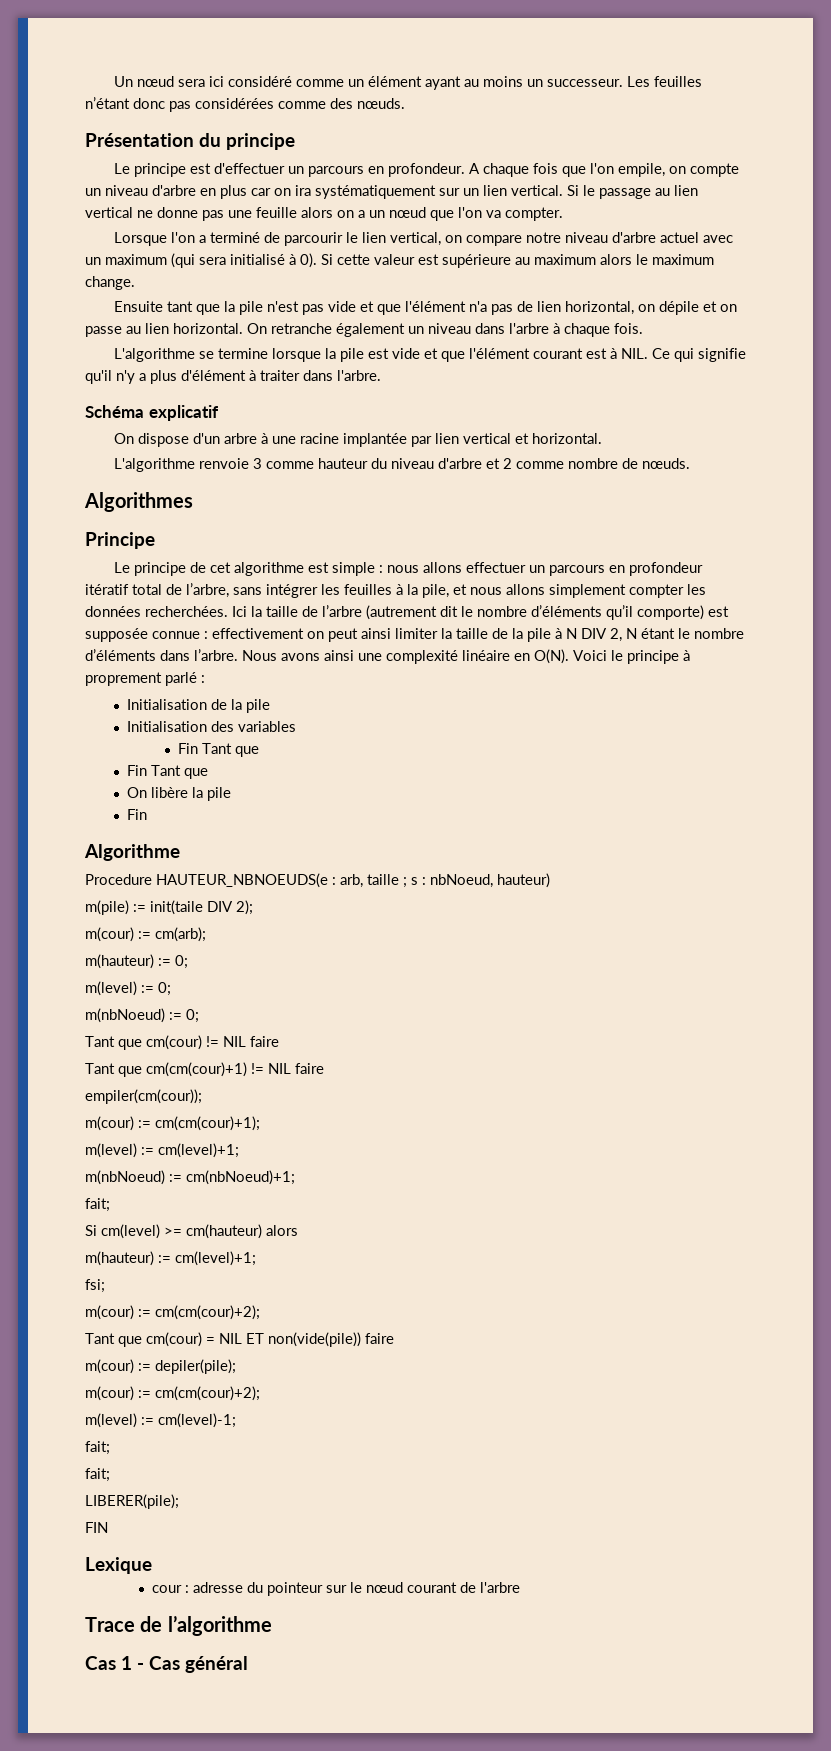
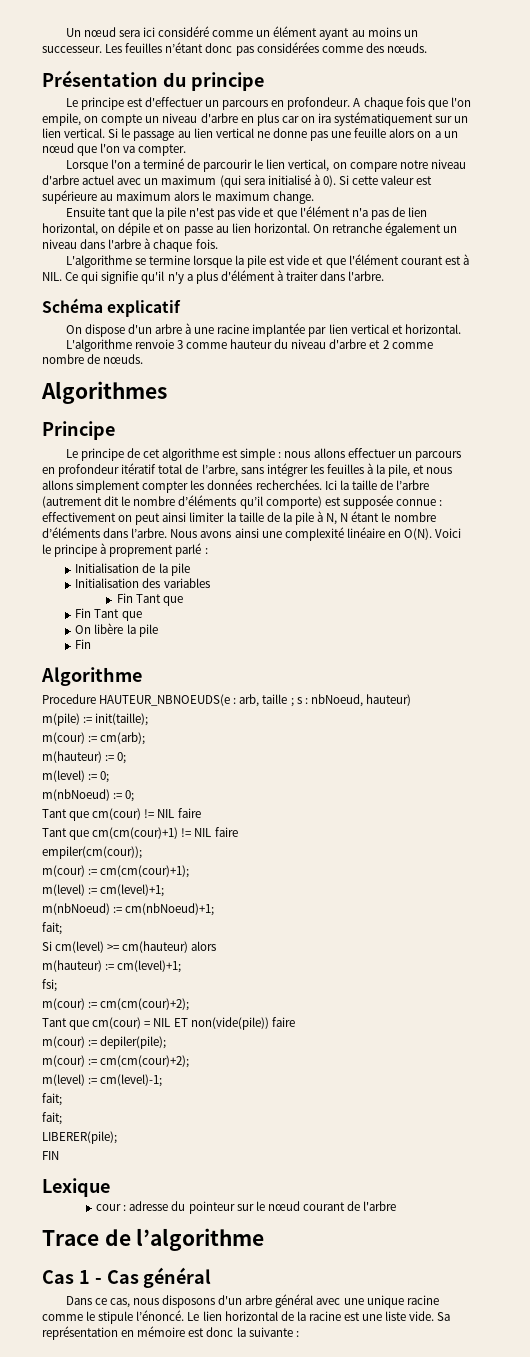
[566,628,622,642] N DIV 2, -> [326,513,338,525] N,
[150,900,253,915] init(taile DIV 2); -> [95,713,149,726] init(taille);
(248, 1664) none -> [65,1294,439,1308] [42,1310,451,1324] [42,1326,299,1340] // Dans ce cas, nous disposons d'un arbre général avec une unique racine comme le stipule l’énoncé. Le lien horizontal de la racine est une liste vide. Sa représentation en mémoire est donc la suivante :

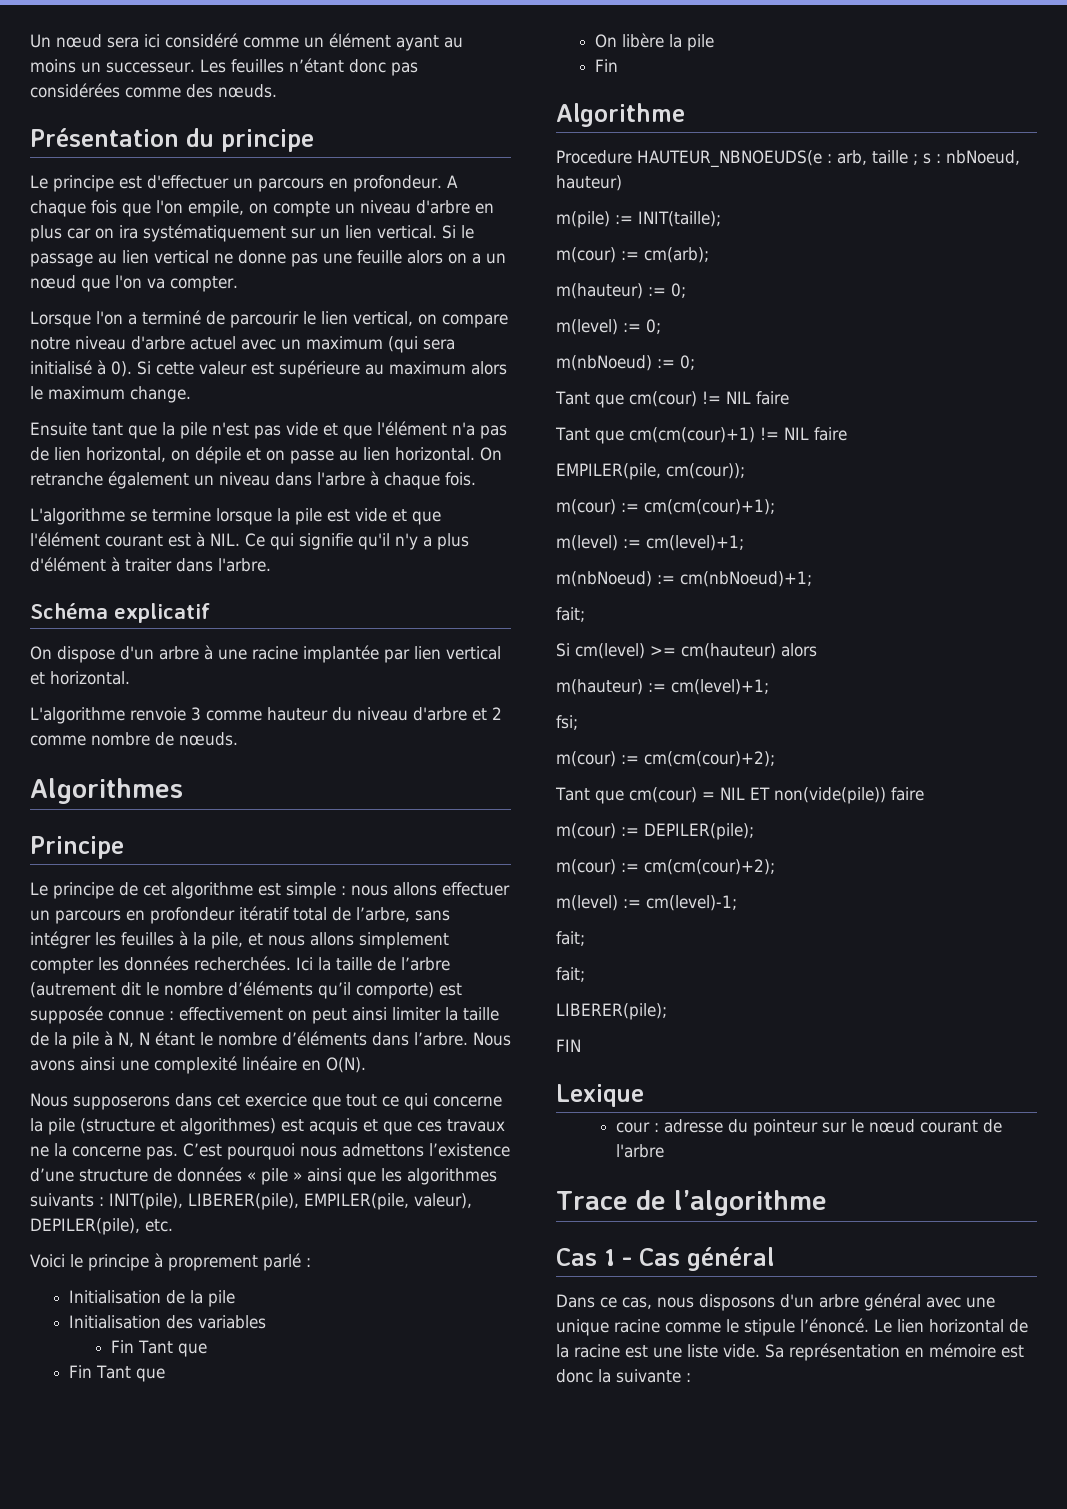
(433, 534) none -> [30,1093,502,1110] [30,1118,505,1135] [30,1143,510,1160] [30,1167,497,1185] [30,1193,472,1210] [30,1218,173,1235] // Nous supposerons dans cet exercice que tout ce qui concerne la pile (structure et algorithmes) est acquis et que ces travaux ne la concerne pas. C’est pourquoi nous admettons l’existence d’une structure de données « pile » ainsi que les algorithmes suivants : INIT(pile), LIBERER(pile), EMPILER(pile, valeur), DEPILER(pile), etc. //
[95,713,149,726] init(taille); -> [638,211,721,227] INIT(taille);
[42,846,142,859] empiler(cm(cour)); -> [556,463,745,480] EMPILER(pile, cm(cour));
[100,1036,167,1049] depiler(pile); -> [644,823,754,840] DEPILER(pile);

